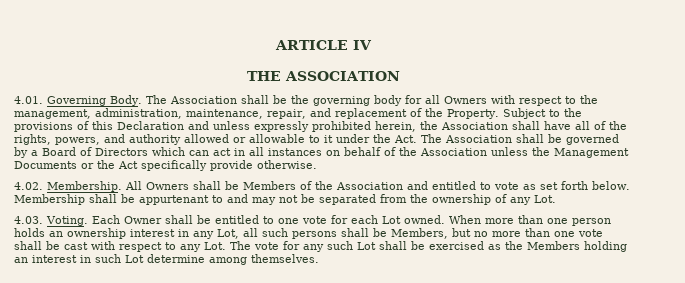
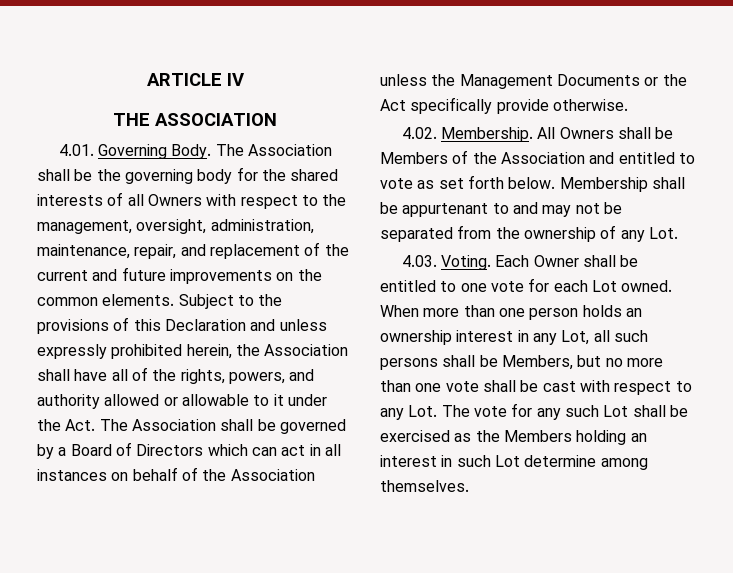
(422, 99) none -> [261,169,339,181] [37,192,124,206] the shared interests of
(91, 114) none -> [136,219,207,234] oversight,
[446,109,499,119] Property. -> [37,267,322,284] [37,294,175,306] current and future improvements on the common elements.

